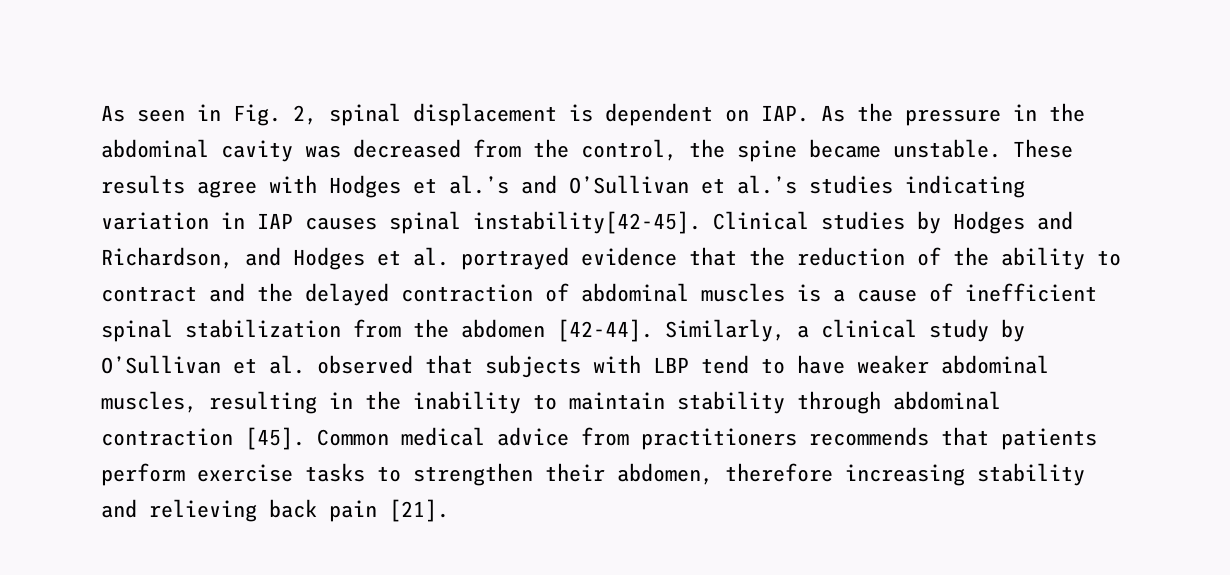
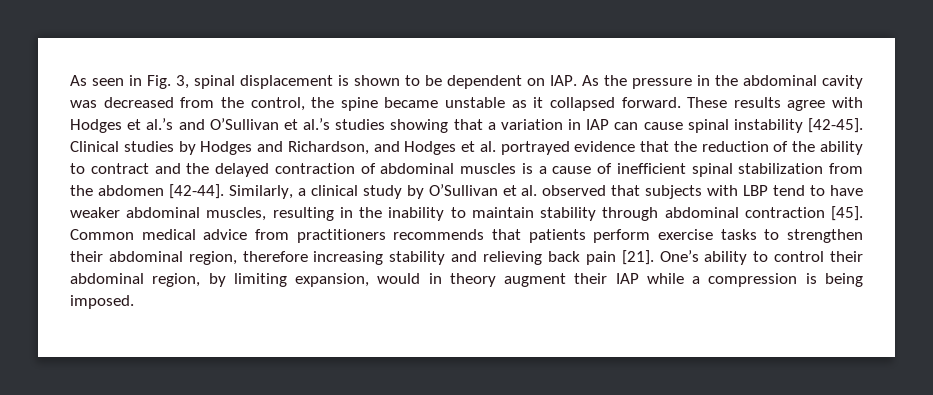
[293,105,317,125] 2, -> [176,75,189,89] 3,
(593, 113) none -> [354,75,442,86] shown to be
[893,139,1001,158] unstable. -> [445,97,681,111] unstable as it collapsed forward.
[905,175,1025,198] [101,211,701,234] indicating variation in IAP causes spinal instability[42-45]. -> [390,118,863,133] showing that a variation in IAP can cause spinal instability [42-45].
[617,463,713,485] abdomen, -> [108,251,237,265] abdominal region,
(449, 510) none -> [659,250,864,265] [70,273,863,287] [70,295,134,309] One’s ability to control their abdominal region, by limiting expansion, would in theory augment their IAP while a compression is being imposed.

